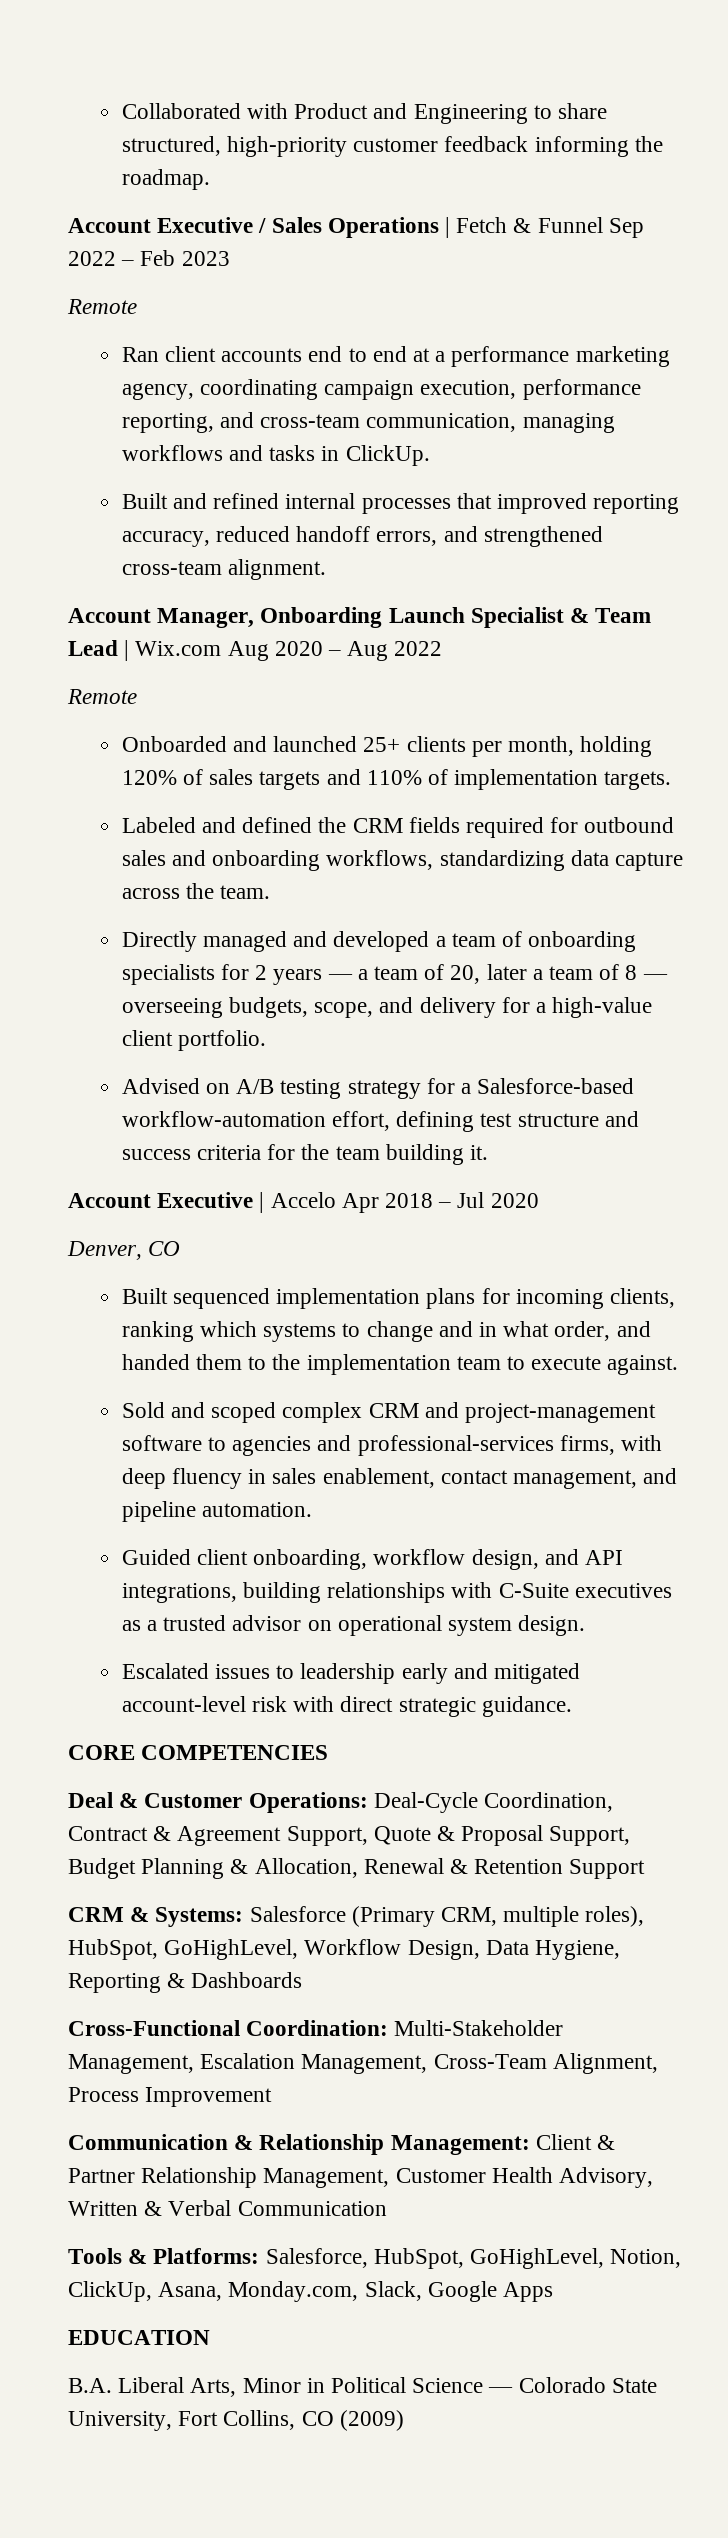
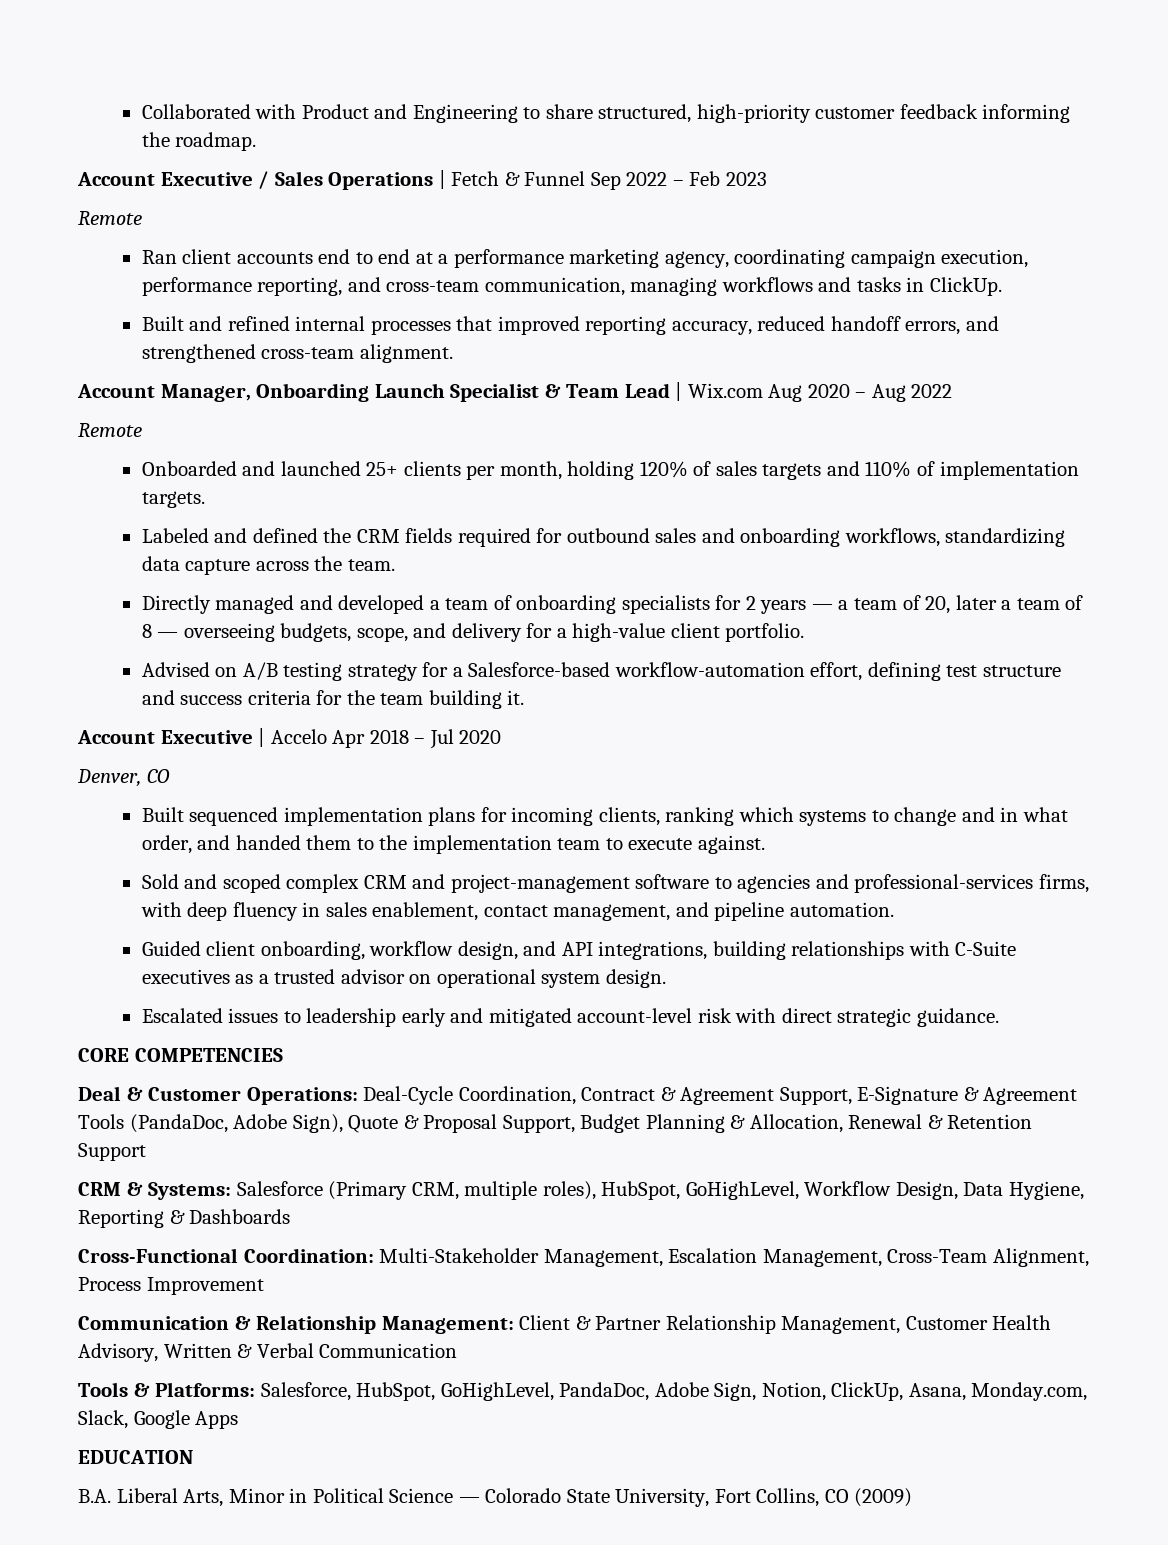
(368, 1836) none -> [857,1086,1078,1105] [78,1114,343,1133] E-Signature & Agreement Tools (PandaDoc, Adobe Sign),
(605, 2258) none -> [559,1382,757,1401] PandaDoc, Adobe Sign,

